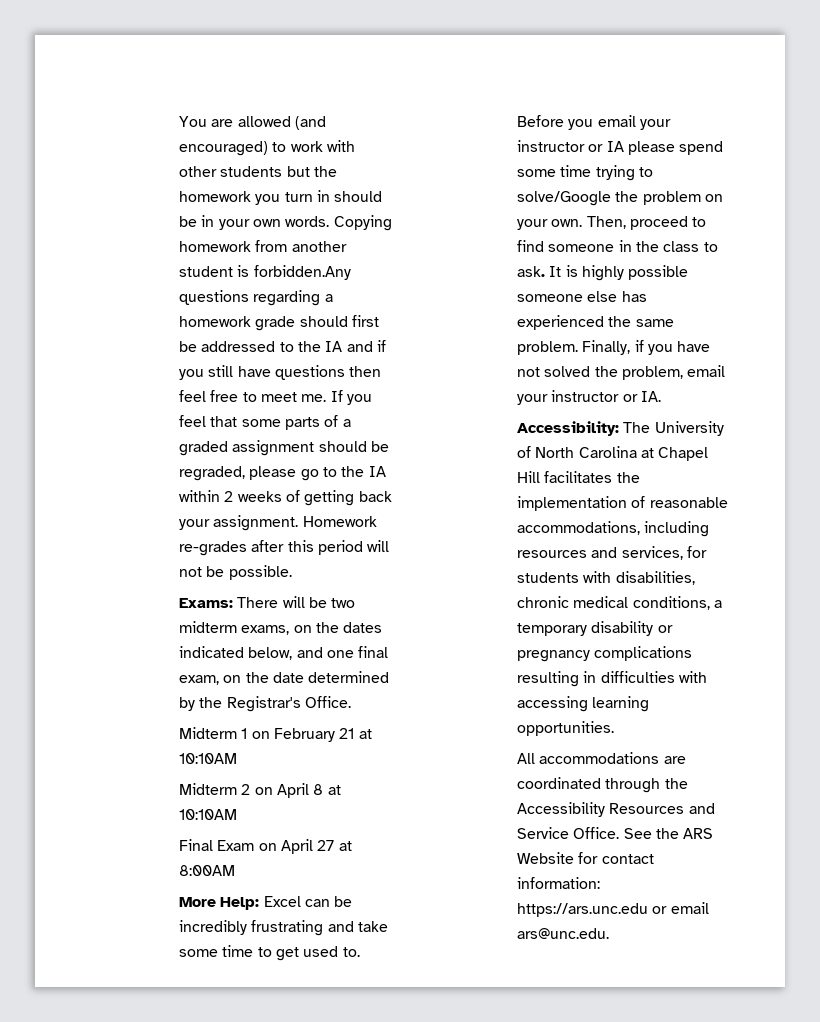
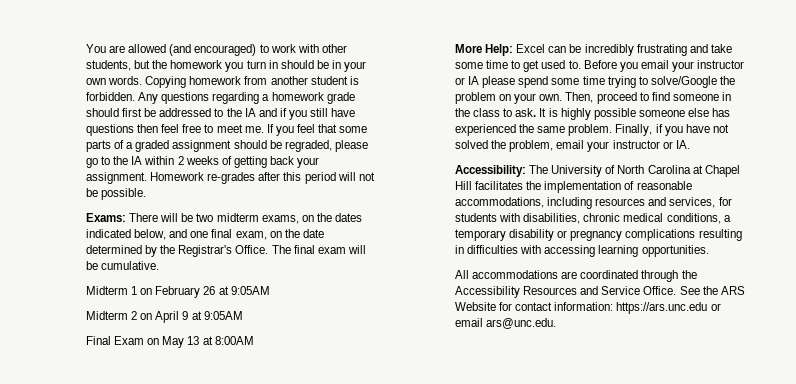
[220,166,283,177] students -> [85,60,131,71] students,
[253,265,351,280] forbidden.Any -> [85,92,159,104] forbidden. Any
(351, 702) none -> [271,245,366,254] [85,261,160,270] The final exam will be cumulative.
[339,728,372,739] [178,753,237,764] 21 at 10:10AM -> [203,286,270,295] 26 at 9:05AM
[313,784,341,795] [178,809,237,820] 8 at 10:10AM -> [182,311,243,320] 9 at 9:05AM
[280,839,335,854] April 27 -> [162,336,200,348] May 13

